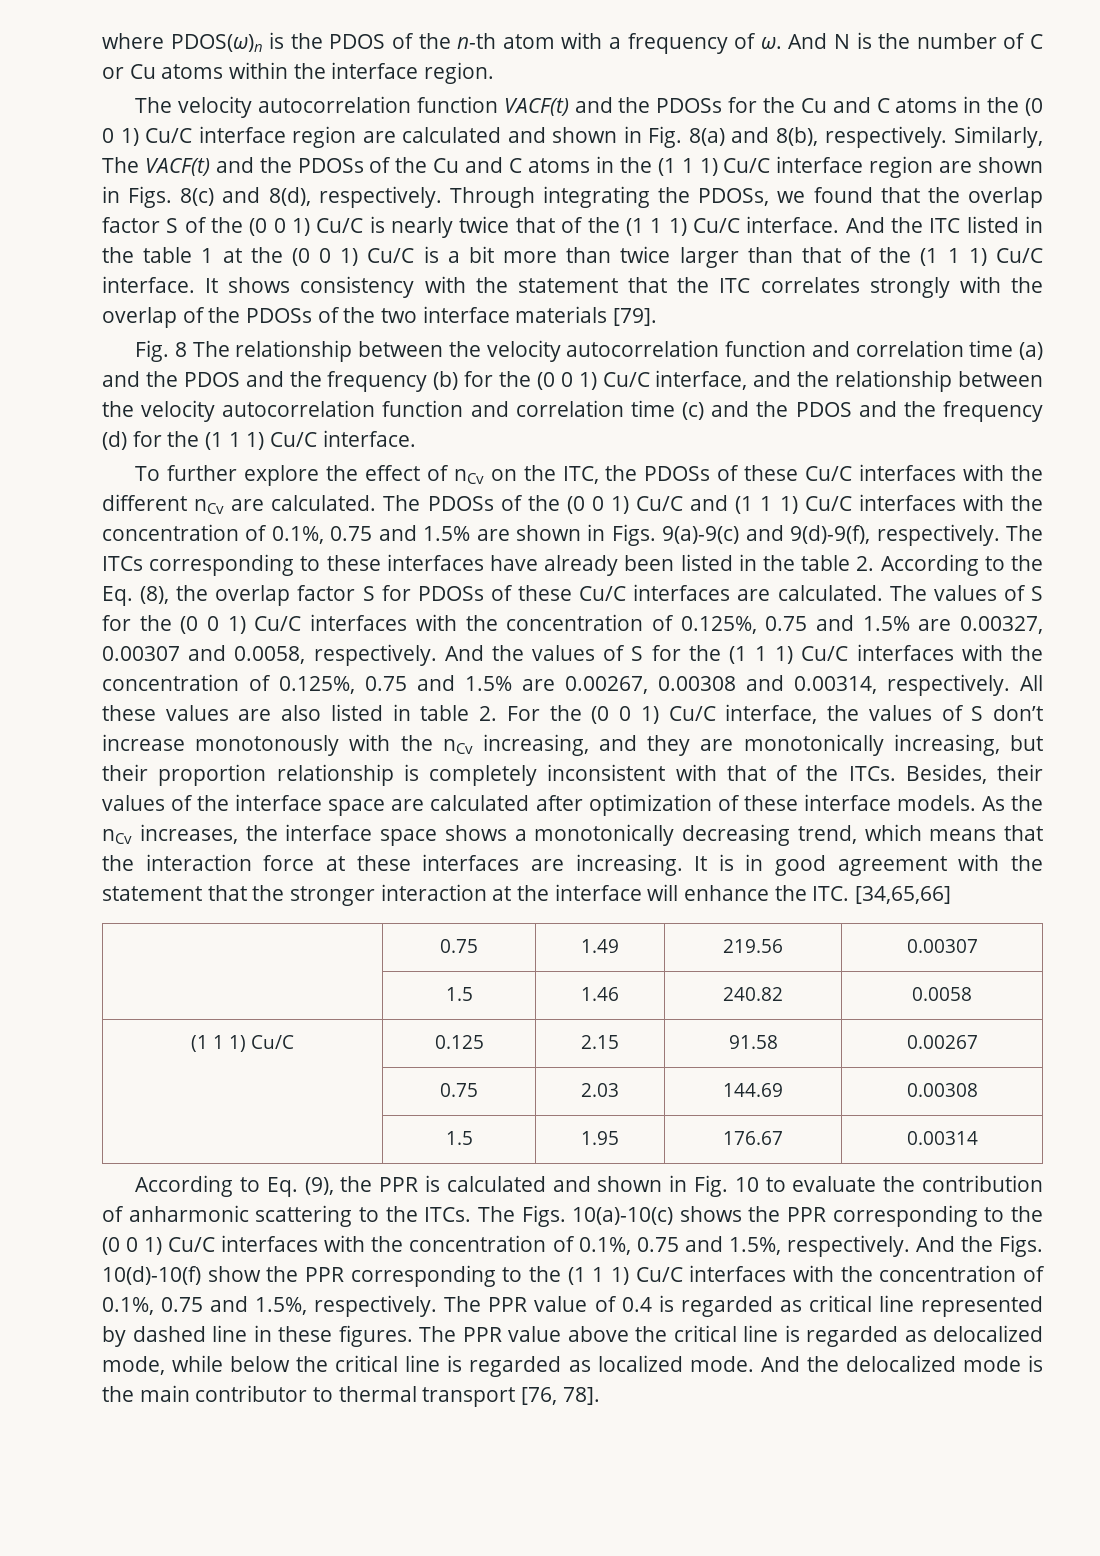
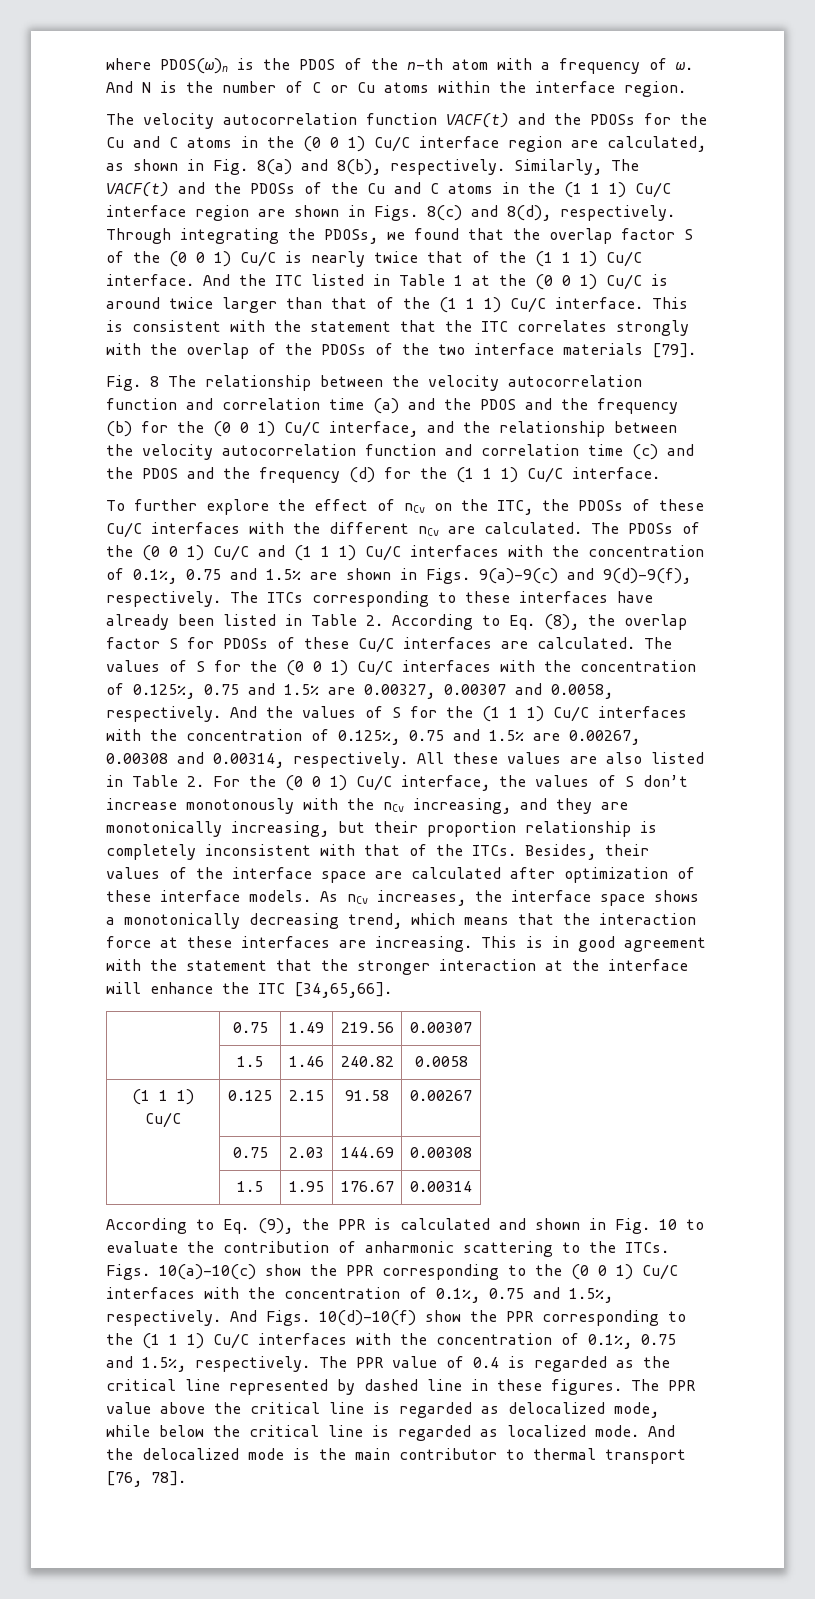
[402,127,546,143] calculated and -> [607,136,706,152] [106,163,124,171] calculated, as
[102,247,193,263] the table -> [399,274,445,286] Table
[447,246,612,263] a bit more than -> [106,297,160,309] around
[205,276,415,298] It shows consistency -> [652,297,688,309] [106,320,221,332] This is consistent
[763,555,851,571] the table -> [311,614,357,626] Table
[1011,555,1044,571] the -> (500, 620) none
[420,705,470,721] table -> [132,775,178,787] Table
[1010,795,1043,811] the -> (338, 896) none
[694,856,708,871] It -> [481,936,517,948] This
[812,886,952,904] ITC. [34,65,66] -> [258,982,392,998] ITC [34,65,66].
[477,1206,515,1222] The -> (669, 1247) none
[679,1206,742,1222] shows -> [265,1264,301,1276] show
[960,1236,993,1252] the -> (257, 1316) none
(802, 1306) none -> [643,1356,670,1368] the

